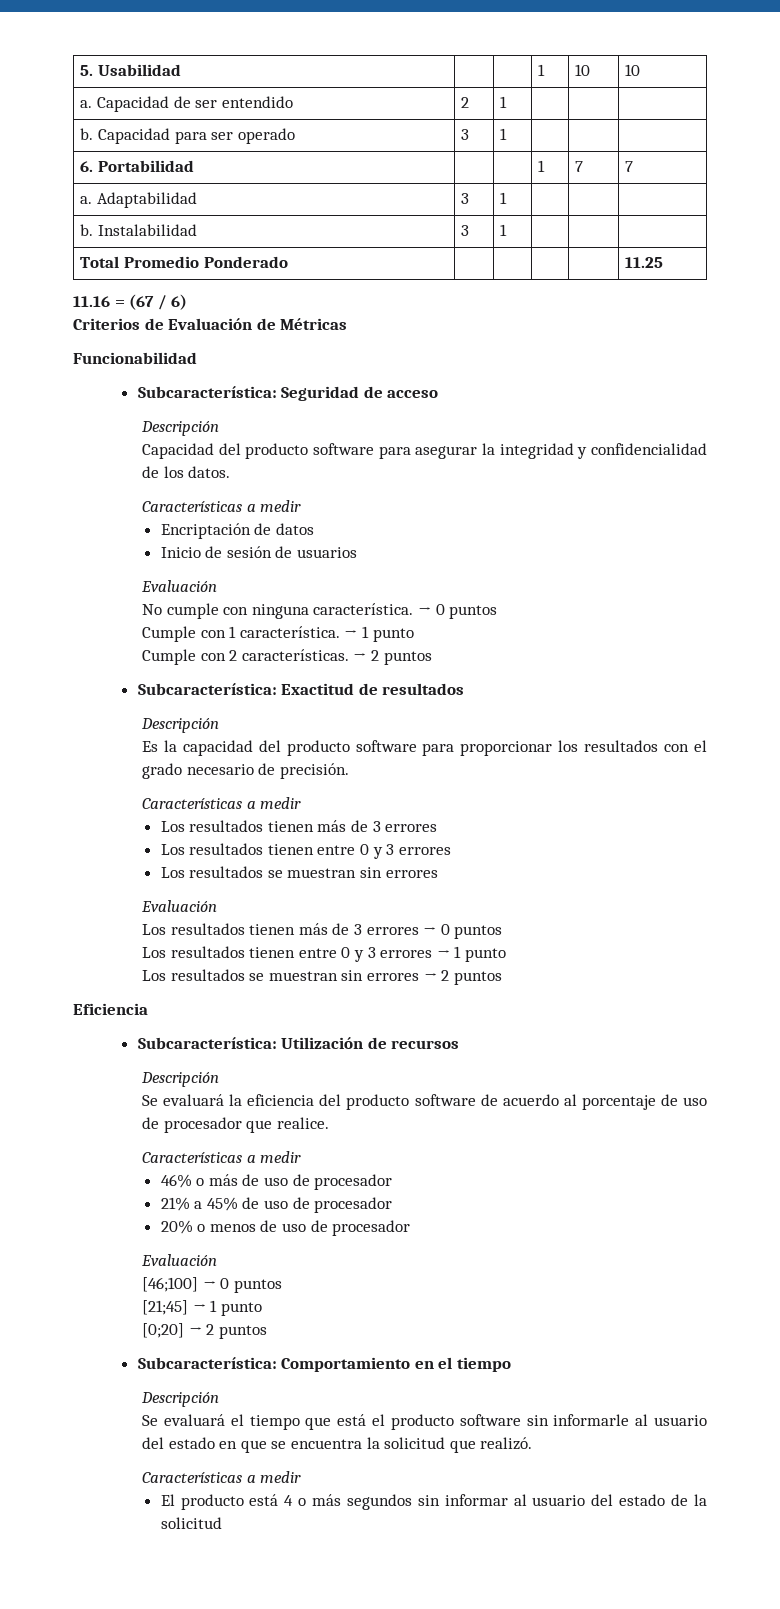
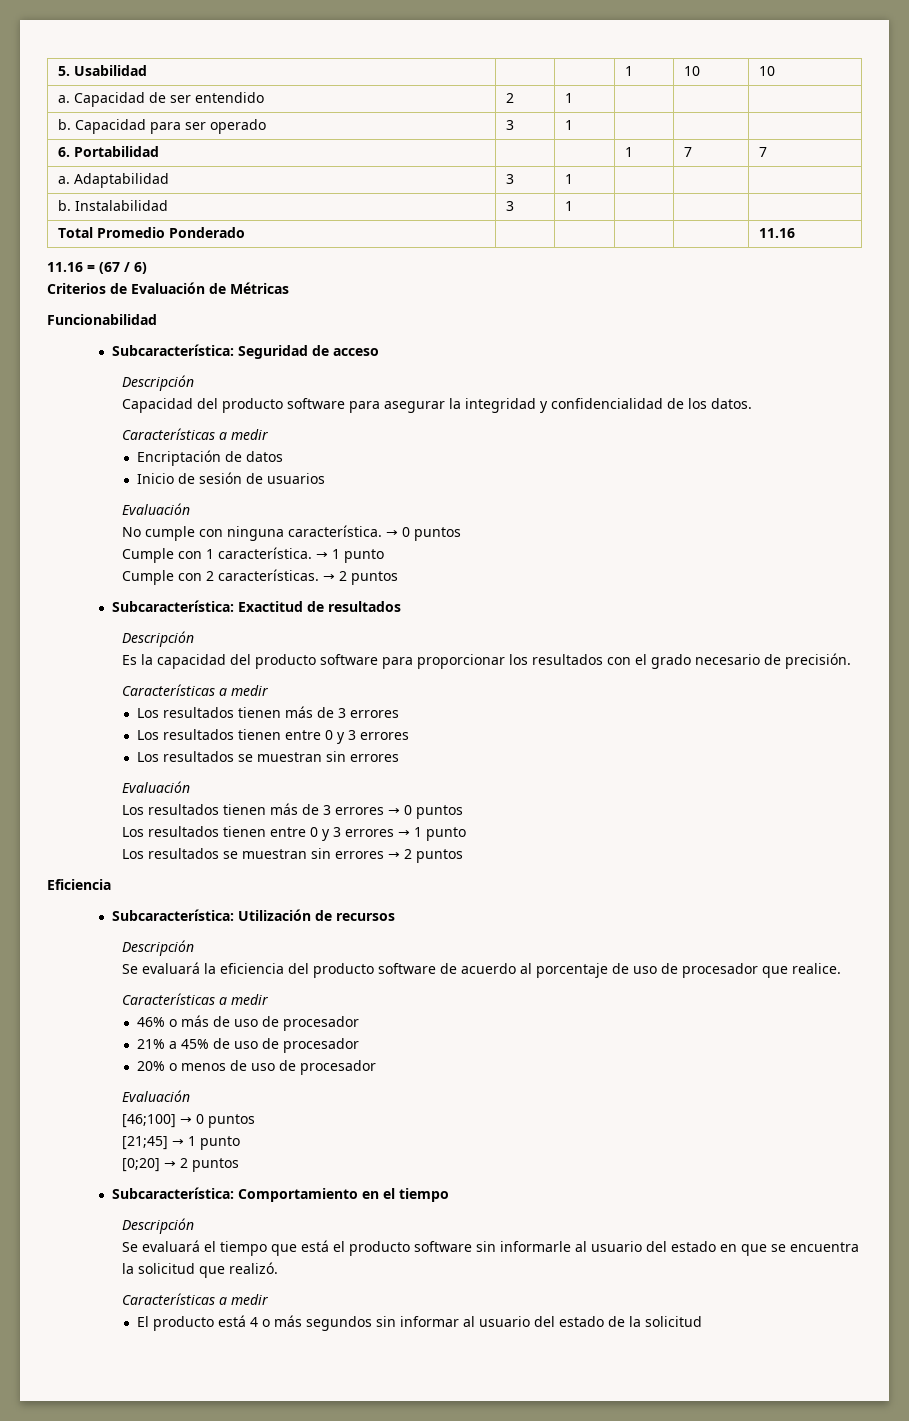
[625,257,664,268] 11.25 -> [759,228,796,238] 11.16

